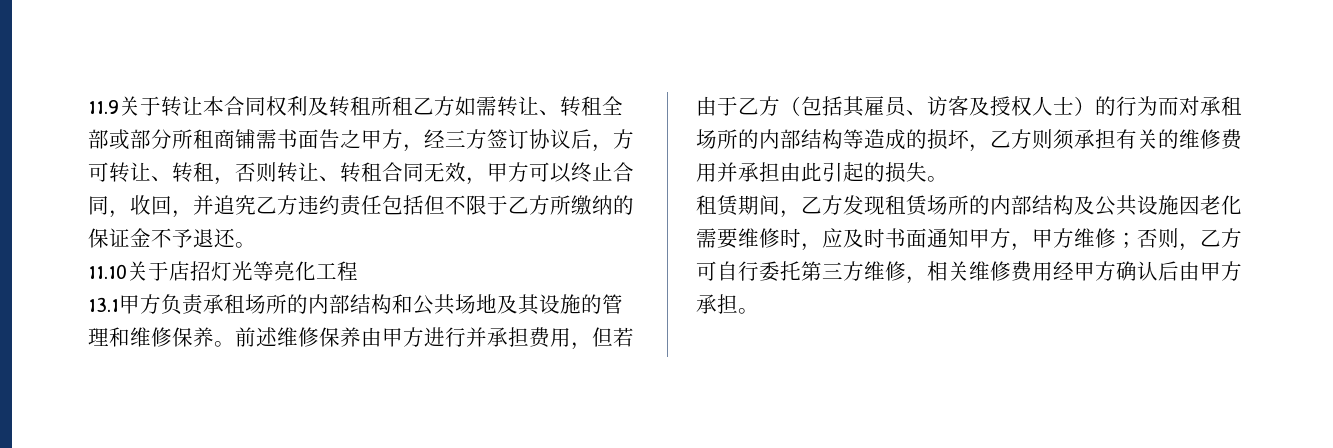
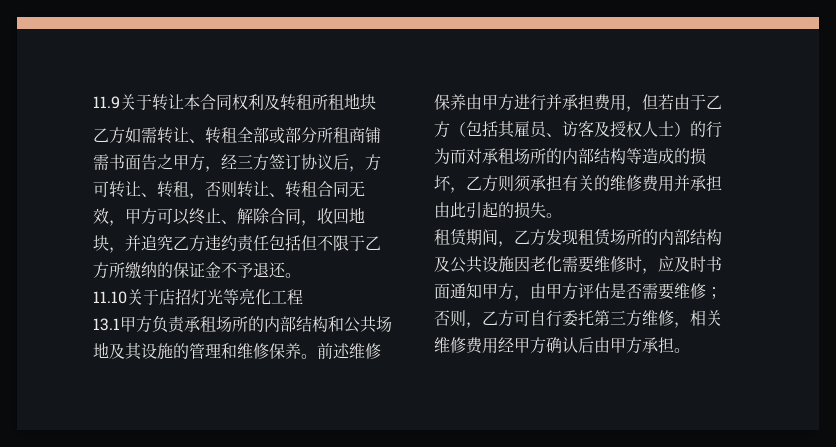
(413, 106) none -> [344,93,376,110] 地块 //
(613, 171) none -> [221,208,270,224] 、解除
(172, 205) none -> [349,207,365,223] [93,235,109,251] 地块
[1032,228,1074,248] 甲方 -> [530,283,674,300] 由甲方评估是否需要

